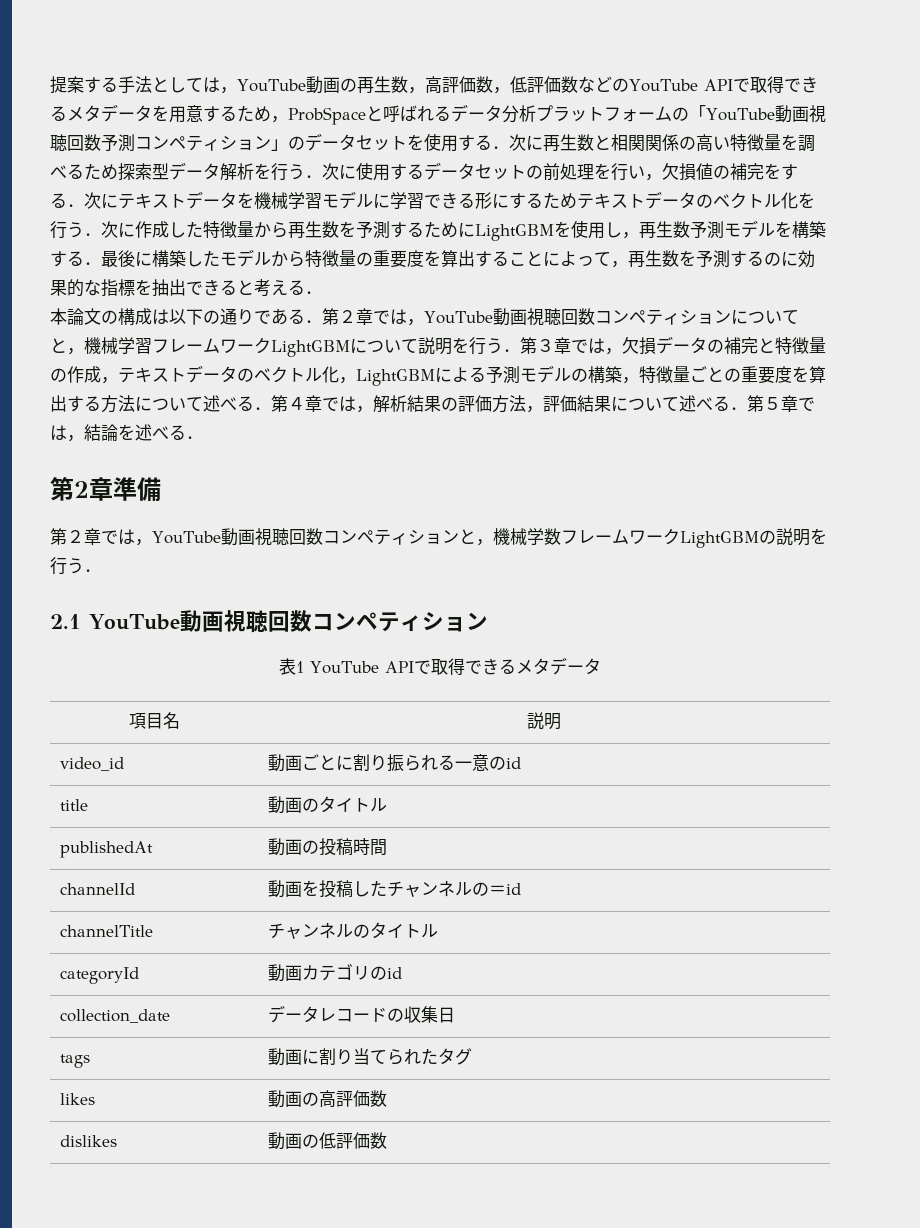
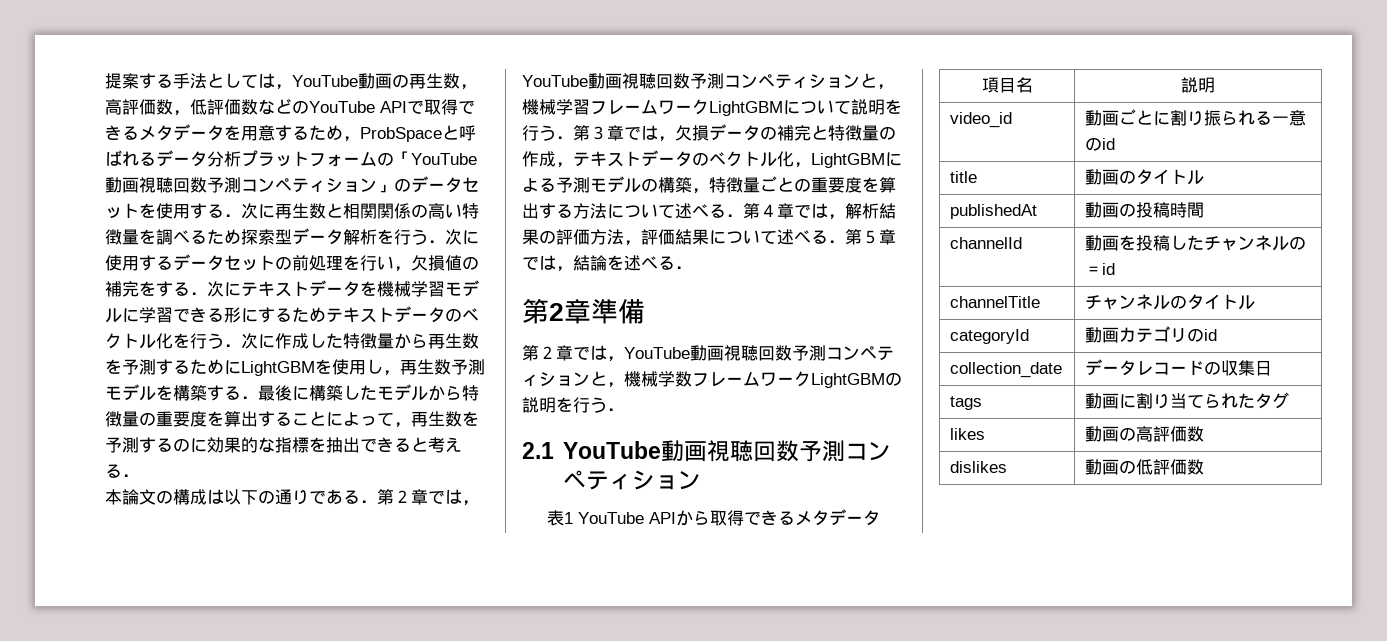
[594,309,799,325] コンペティションについて -> [690,73,860,89] 予測コンペティション
(323, 536) none -> [792,345,826,361] 予測
(313, 621) none -> [798,440,845,462] 予測
[413,660,431,674] で -> [676,510,710,526] から

